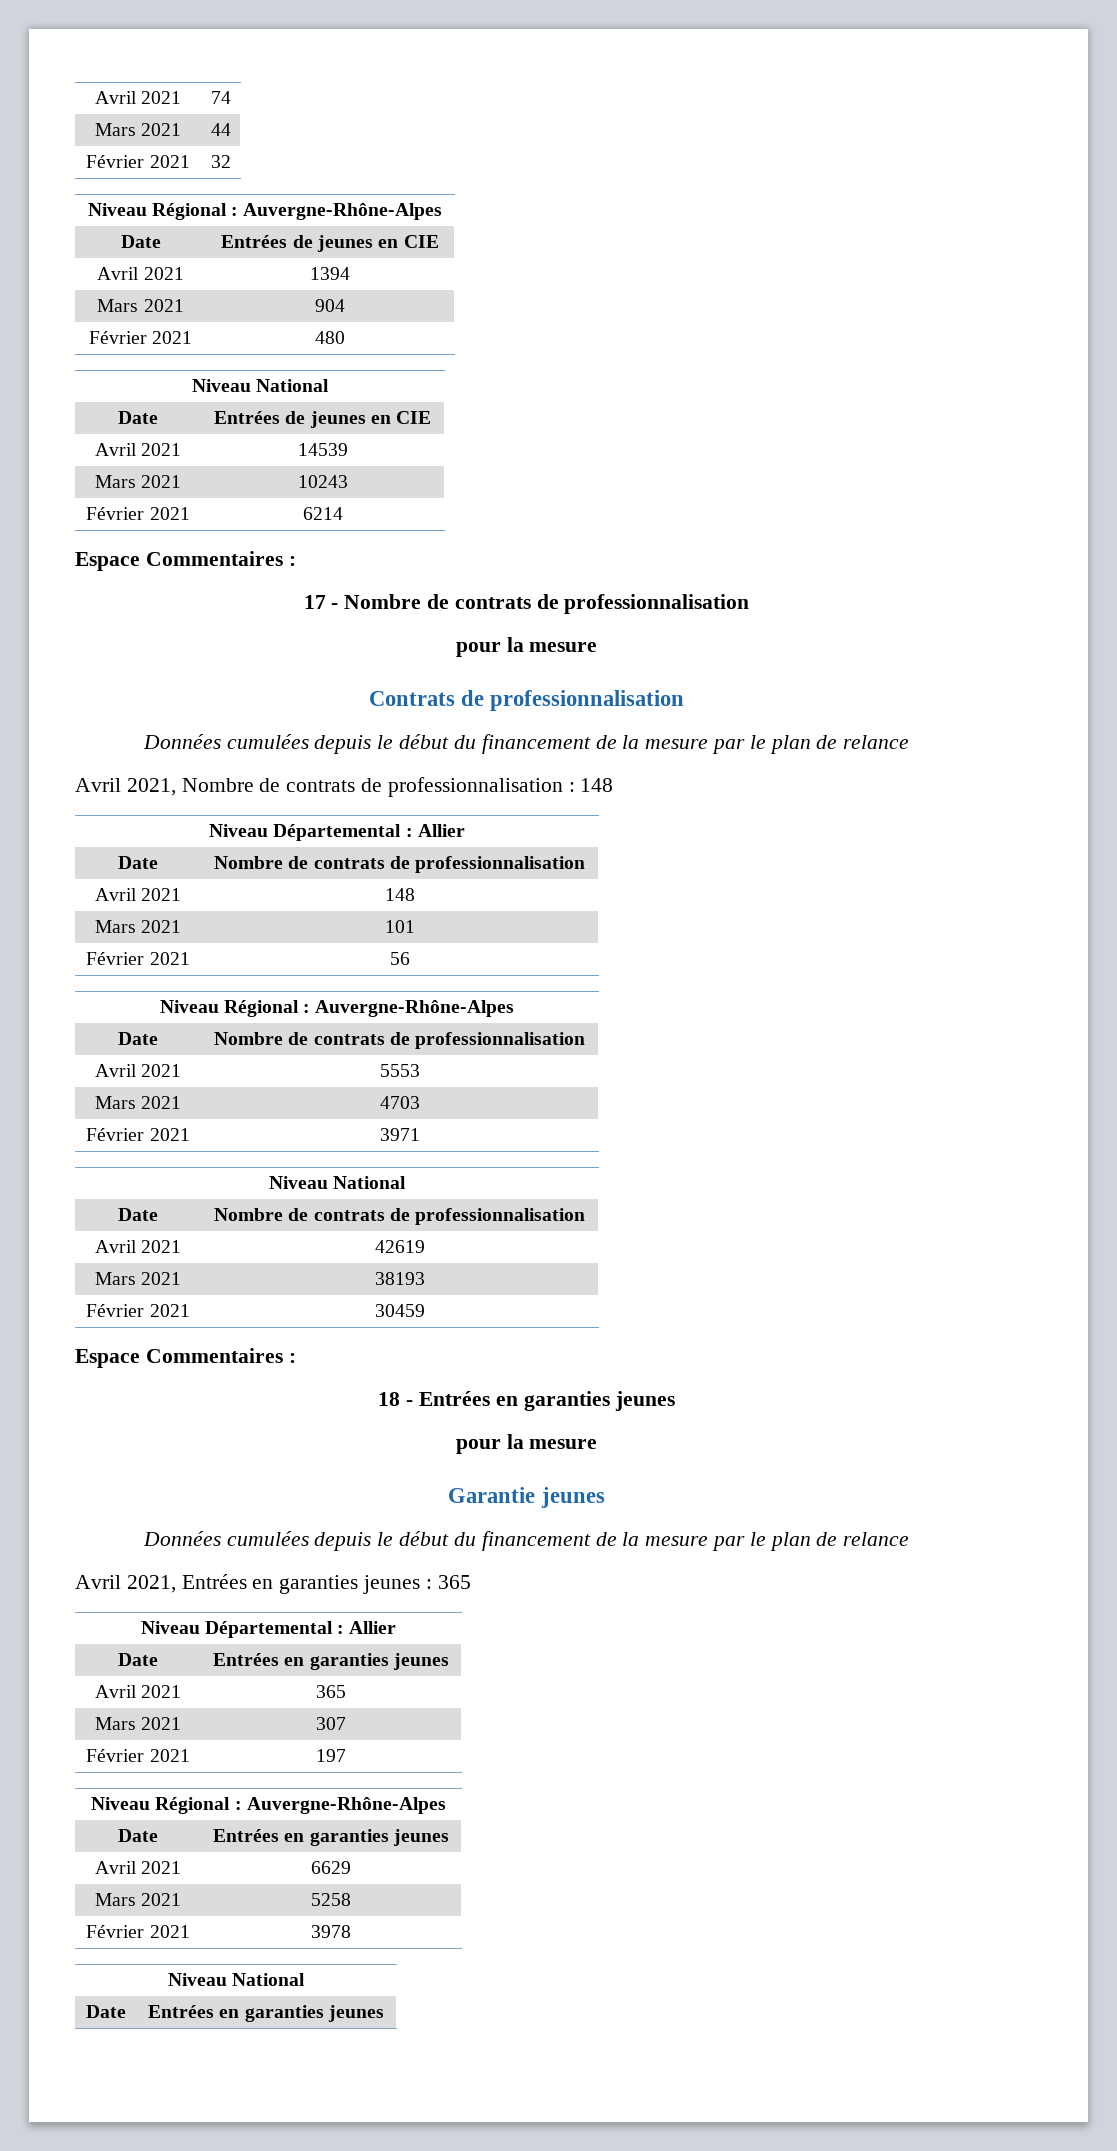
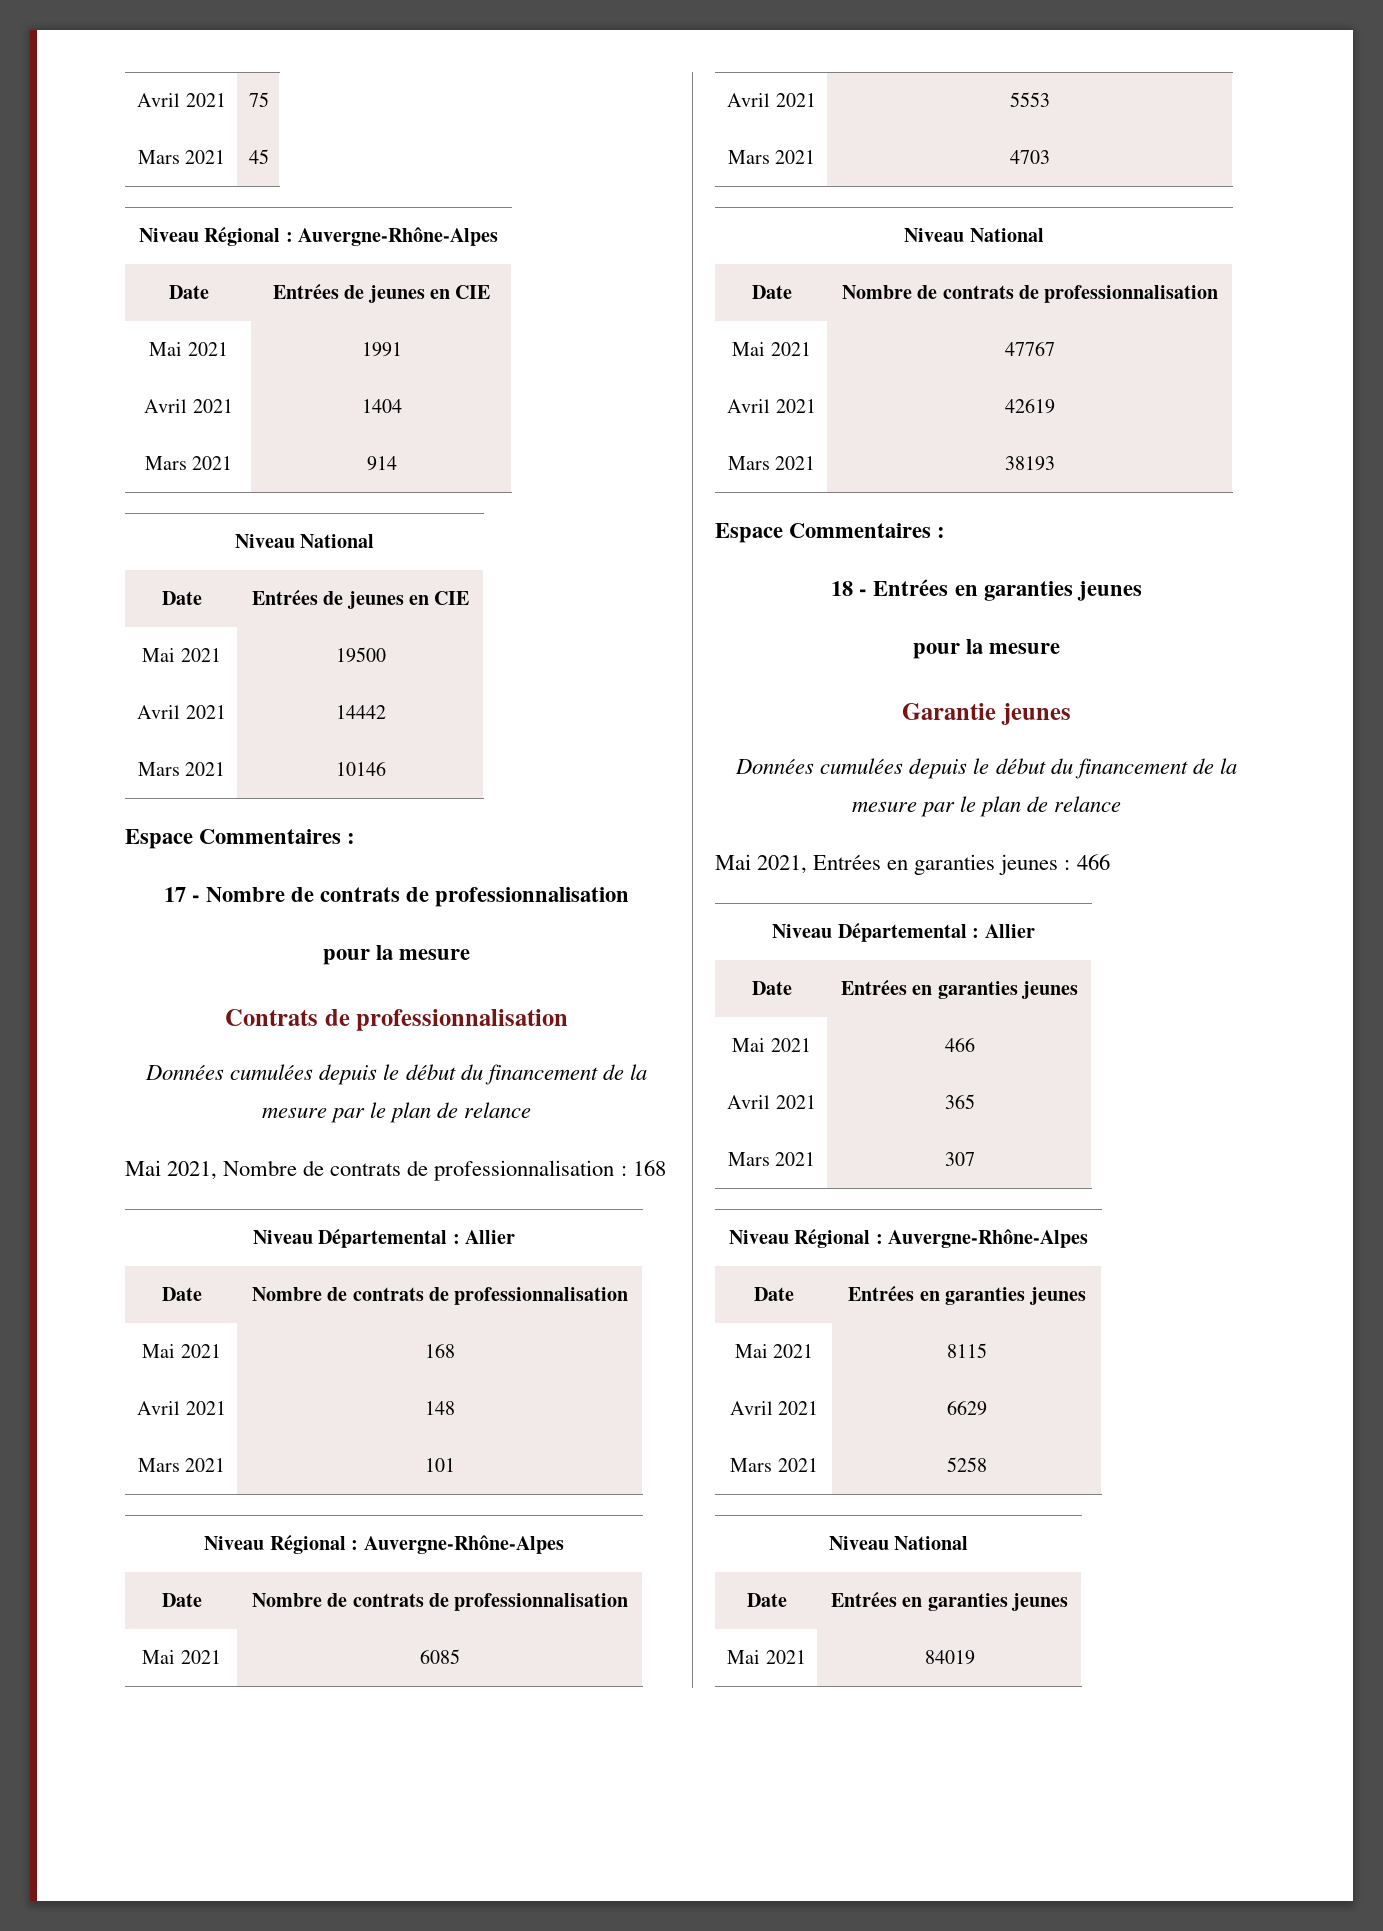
[94,91,182,104] [210,91,231,104] [94,123,182,136] [210,123,231,136] [86,155,190,168] [210,155,231,168] Avril 2021 | 74 // Mars 2021 | 44 // Février 2021 | 32 -> [137,93,226,107] [248,92,269,107] [137,150,226,164] [248,149,269,164] Avril 2021 | 75 // Mars 2021 | 45
[97,267,184,280] [310,267,350,280] [97,299,184,312] [315,299,345,312] [88,331,193,344] [315,331,345,344] // Avril 2021 | 1394 // Mars 2021 | 904 // Février 2021 | 480 -> [149,342,228,356] [361,342,402,357] [144,399,233,413] [361,399,402,413] [144,456,233,470] [366,456,397,471] // Mai 2021 | 1991 // Avril 2021 | 1404 // Mars 2021 | 914
[94,443,182,456] [297,443,348,456] [94,475,182,488] [297,475,348,488] [86,507,190,520] [302,507,343,520] // Avril 2021 | 14539 // Mars 2021 | 10243 // Février 2021 | 6214 -> [142,648,221,662] [335,647,386,663] [137,705,226,719] [335,705,386,719] [137,762,226,776] [335,761,386,776] // Mai 2021 | 19500 // Avril 2021 | 14442 // Mars 2021 | 10146
[75,778,121,792] Avril -> [125,1160,161,1176] Mai
[580,778,614,792] 148 -> [632,1160,666,1176] 168
(586, 864) none -> [142,1344,221,1358] [425,1343,455,1358] // Mai 2021 | 168
[86,952,190,965] [389,952,410,965] // Février 2021 | 56 -> (455, 1465) none
(586, 1040) none -> [142,1650,221,1664] [420,1649,460,1664] // Mai 2021 | 6085
[86,1128,190,1141] [379,1128,420,1141] // Février 2021 | 3971 -> (1050, 157) none
(586, 1216) none -> [732,342,811,356] [1005,341,1055,356] // Mai 2021 | 47767
[86,1304,190,1317] [374,1304,425,1317] // Février 2021 | 30459 -> (1055, 463) none
[75,1575,121,1589] Avril -> [715,854,751,870] Mai
[437,1575,471,1589] 365 -> [1076,854,1110,870] 466
(449, 1661) none -> [732,1038,811,1052] [944,1037,975,1052] // Mai 2021 | 466
[86,1749,190,1762] [316,1749,346,1762] // Février 2021 | 197 -> (975, 1159) none
(449, 1837) none -> [734,1344,814,1358] [947,1343,987,1358] // Mai 2021 | 8115
[86,1925,190,1938] [311,1925,351,1938] // Février 2021 | 3978 -> (987, 1464) none
(384, 2013) none -> [727,1650,806,1664] [924,1650,975,1665] // Mai 2021 | 84019

